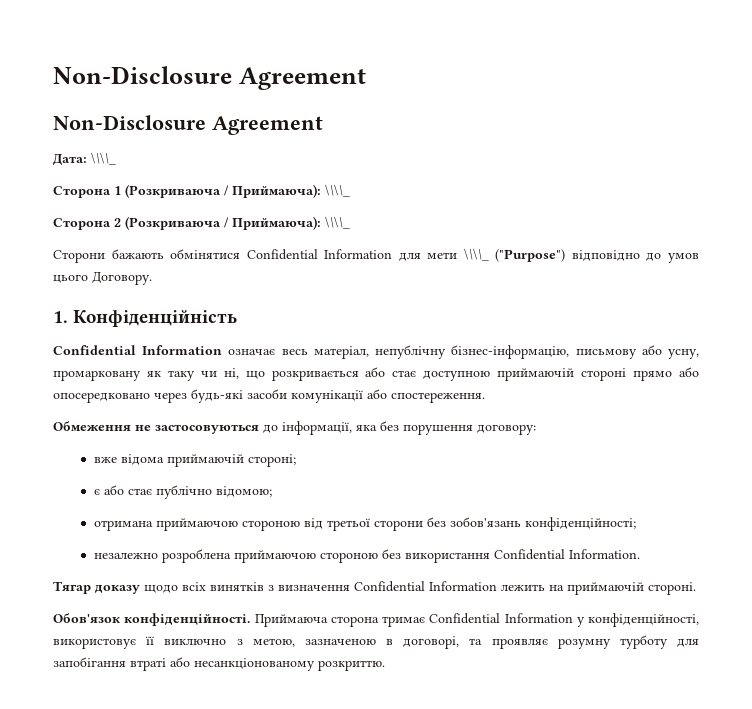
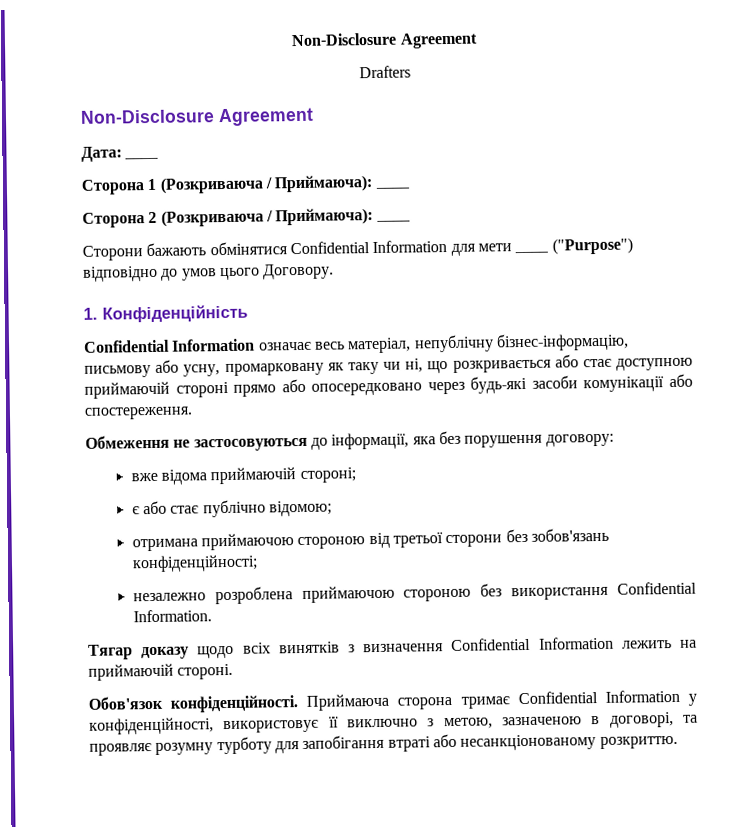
[53,66,366,90] Non-Disclosure Agreement -> [291,32,478,49] [358,65,411,79] Non-Disclosure Agreement // Drafters
[91,152,116,165] \\\\_ -> [124,156,160,160] ____
[325,184,350,197] \\\\_ -> [374,186,410,189] ____
[325,216,350,229] \\\\_ -> [375,219,411,222] ____
[463,248,489,261] \\\\_ -> [514,250,550,254] ____

